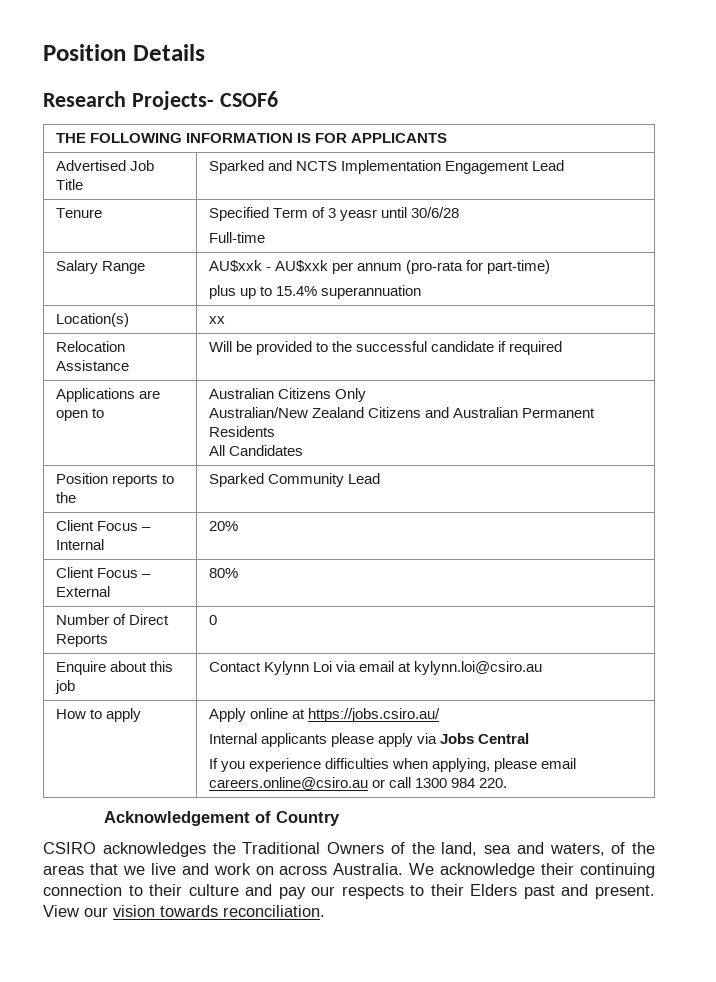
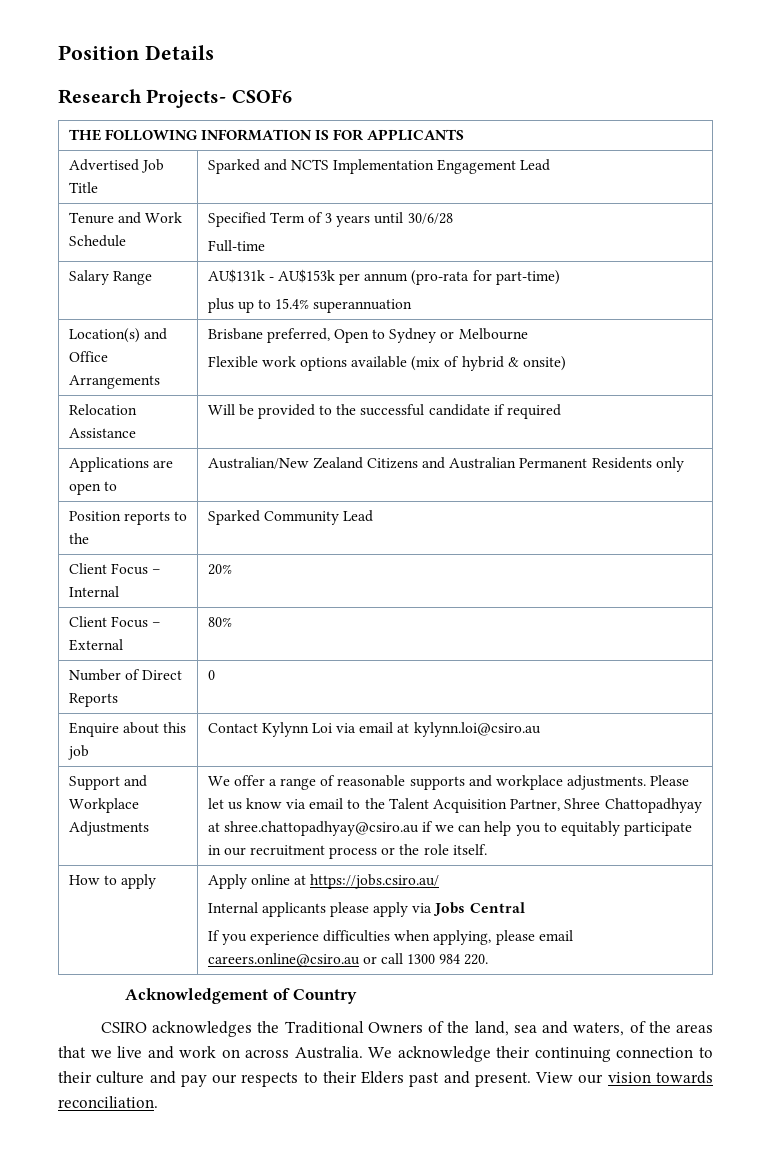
(102, 213) none -> [117,212,182,224] [68,235,126,247] and Work Schedule
[340,209,378,221] yeasr -> [336,215,371,227] years
[208,260,328,272] AU$xxk - AU$xxk -> [207,269,335,283] AU$131k - AU$153k
[208,316,225,324] | xx -> [143,328,167,340] [68,351,108,362] [68,375,160,389] [207,328,528,343] [207,356,567,371] and Office Arrangements | Brisbane preferred, Open to Sydney or Melbourne // Flexible work options available (mix of hybrid & onsite)
[208,388,366,402] Australian Citizens Only // -> (117, 486) none
[208,445,303,456] // All Candidates -> [655,457,684,472] only
(543, 668) none -> [68,775,147,790] [68,798,139,813] [68,821,149,836] [207,775,690,790] [207,798,702,813] [207,821,693,836] [207,844,487,859] // Support and Workplace Adjustments | We offer a range of reasonable supports and workplace adjustments. Please let us know via email to the Talent Acquisition Partner, Shree Chattopadhyay at shree.chattopadhyay@csiro.au if we can help you to equitably participate in our recruitment process or the role itself.

